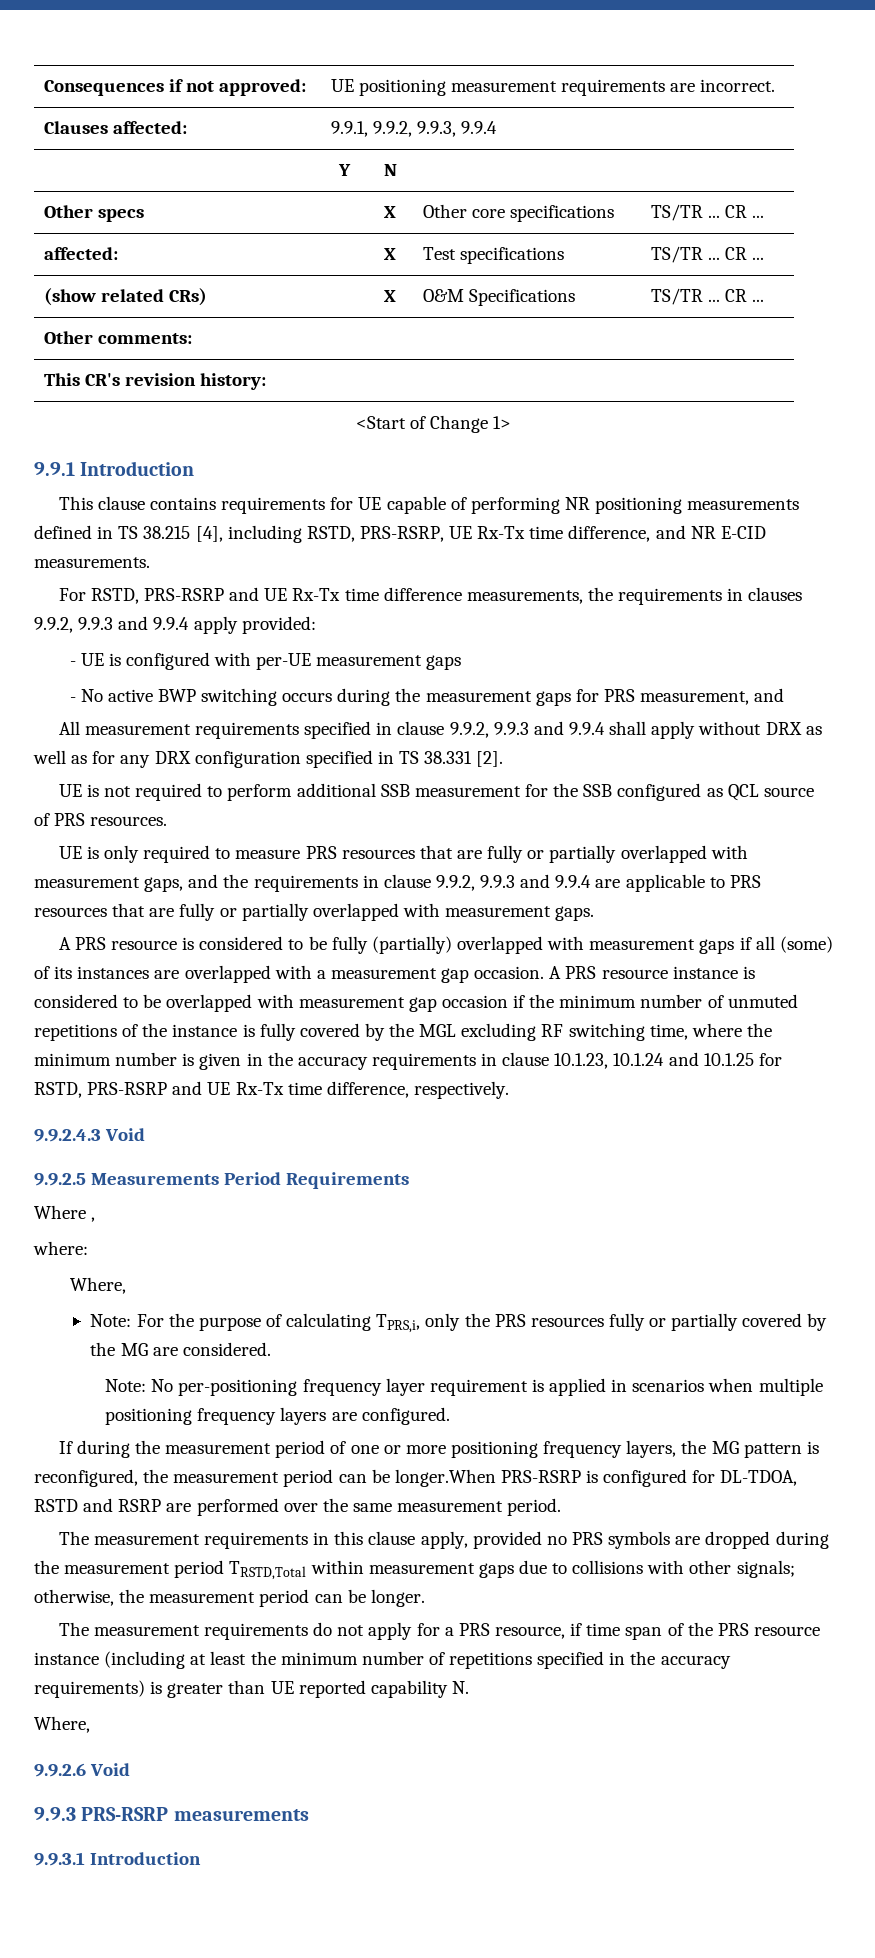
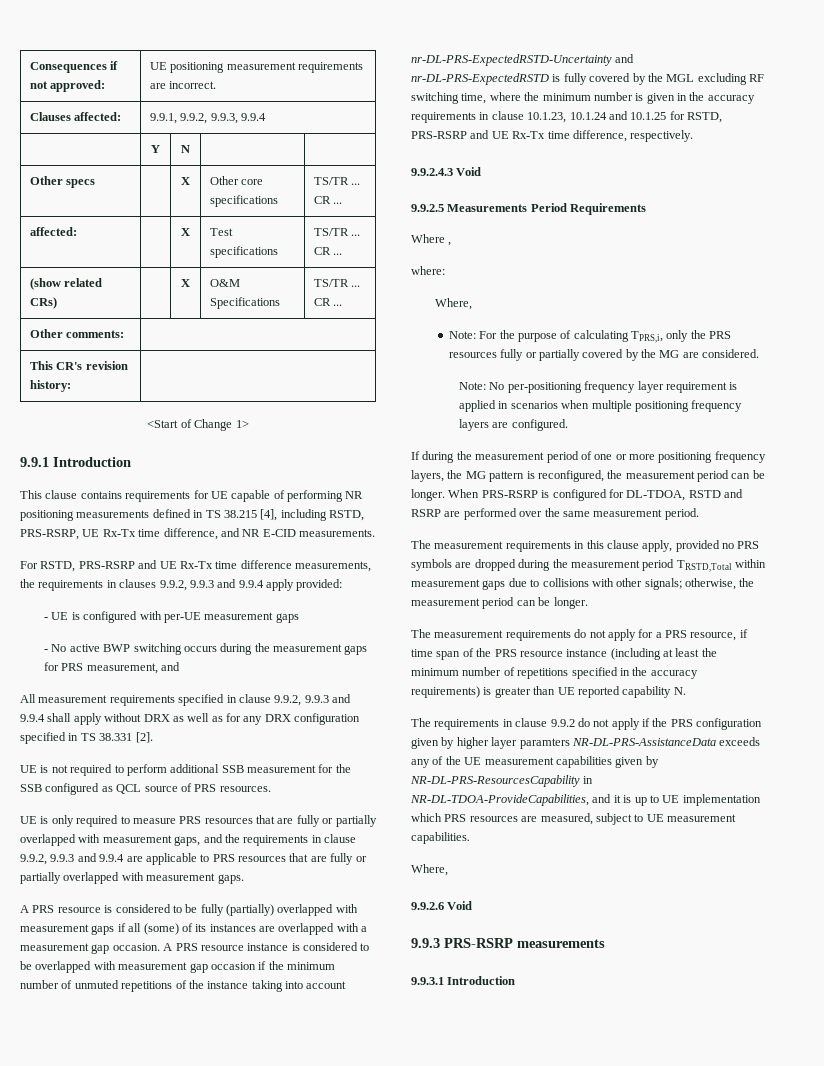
(238, 1030) none -> [251,980,347,992] [411,54,635,66] [411,73,549,85] taking into account nr-DL-PRS-ExpectedRSTD-Uncertainty and nr-DL-PRS-ExpectedRSTD
[394,1469,496,1487] longer.When -> [411,489,480,501] longer. When
(469, 1687) none -> [411,718,763,730] [411,737,761,749] [411,756,659,768] [410,775,594,787] [410,794,761,806] [411,813,736,825] [411,832,470,844] // The requirements in clause 9.9.2 do not apply if the PRS configuration given by higher layer paramters NR-DL-PRS-AssistanceData exceeds any of the UE measurement capabilities given by NR-DL-PRS-ResourcesCapability in NR-DL-TDOA-ProvideCapabilities, and it is up to UE implementation which PRS resources are measured, subject to UE measurement capabilities.

